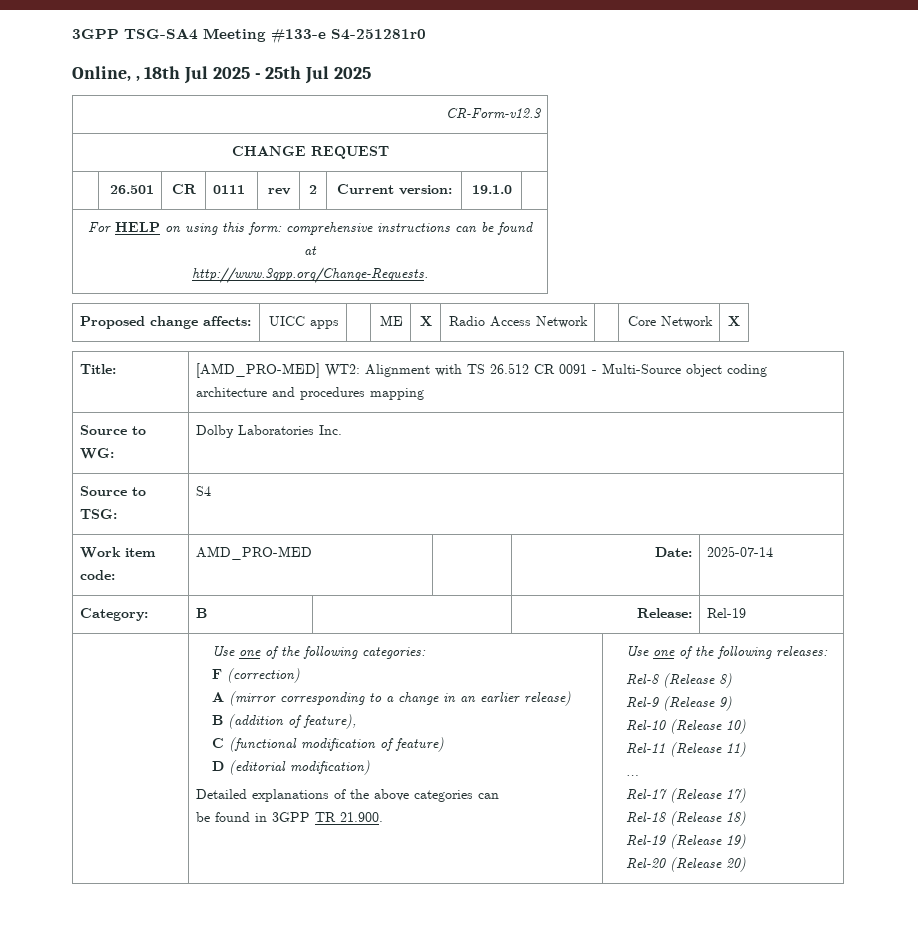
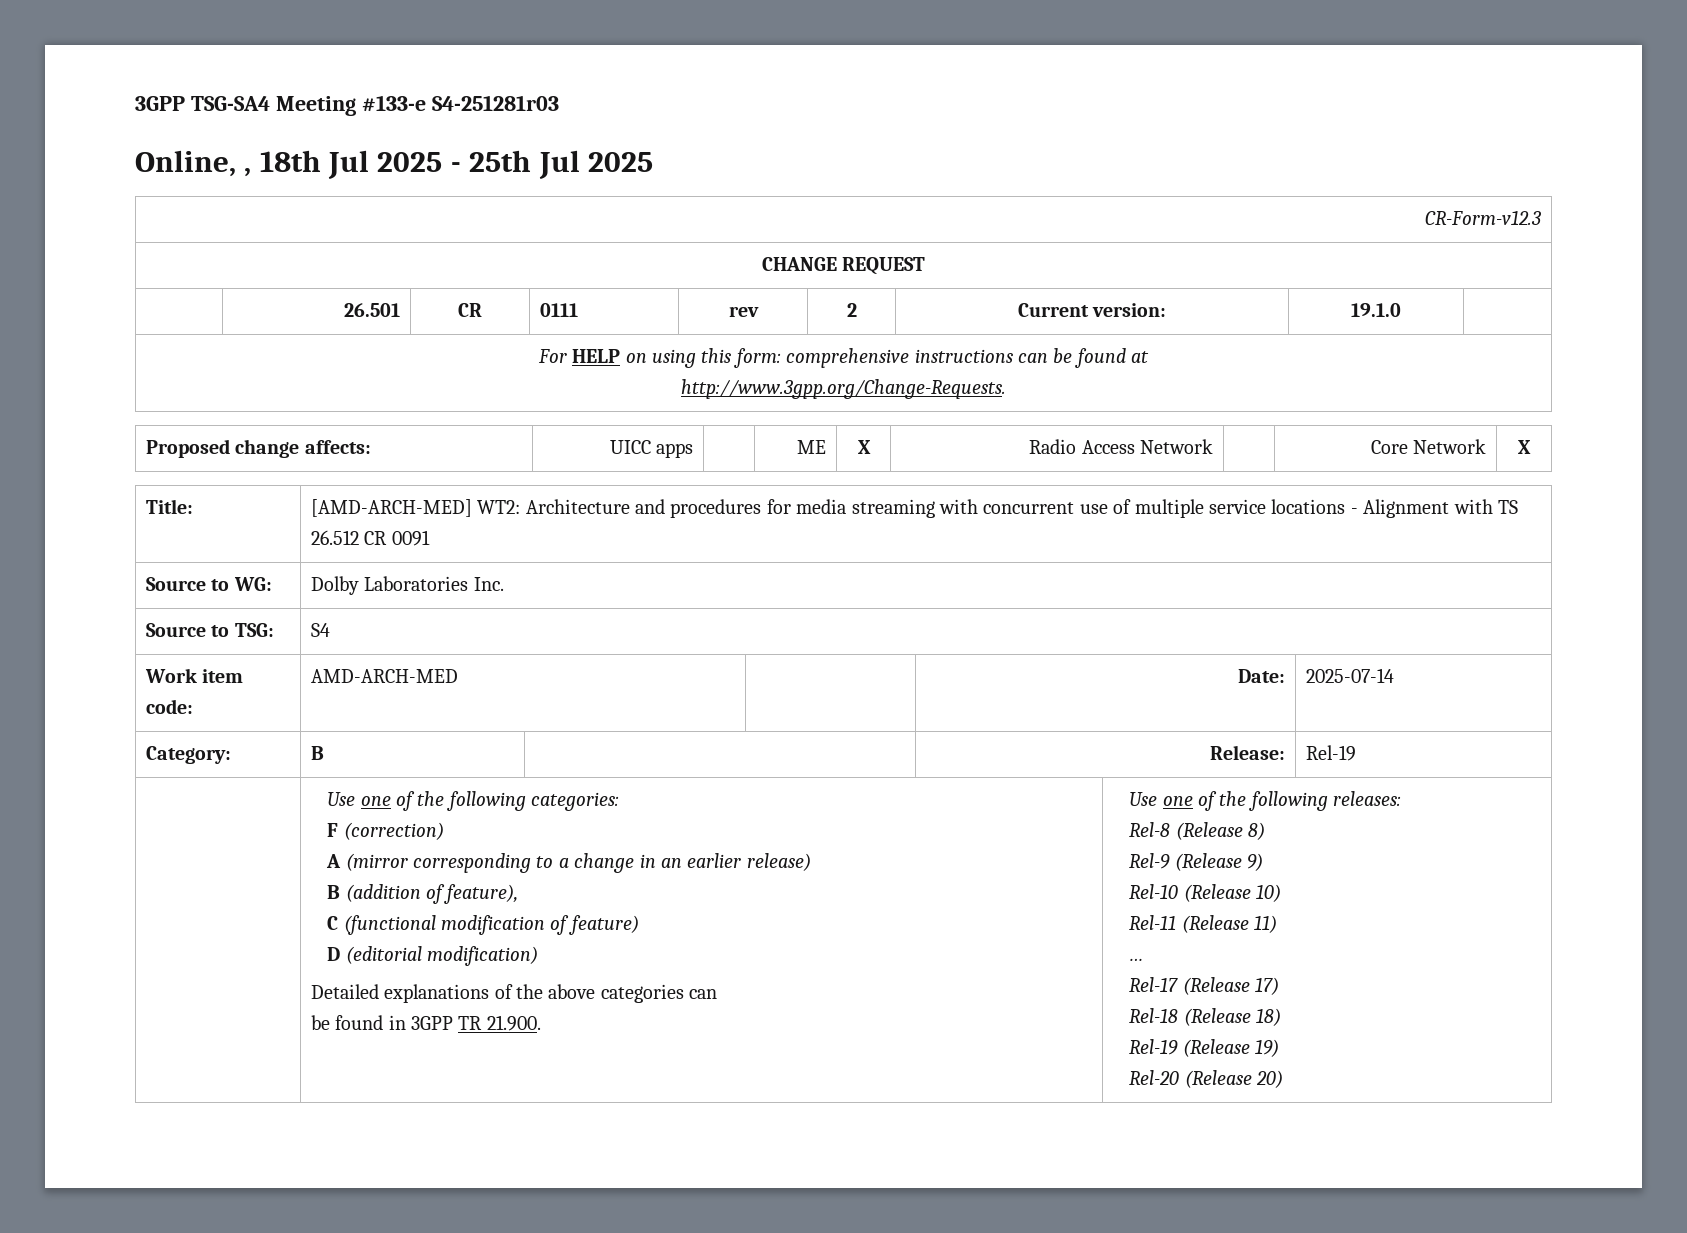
[331,29,426,40] S4-251281r0 -> [431,95,559,111] S4-251281r03
[196,363,361,378] [AMD_PRO-MED] WT2: -> [310,499,1358,518] [AMD-ARCH-MED] WT2: Architecture and procedures for media streaming with concurrent use of multiple service locations -
[592,363,768,377] [196,387,425,400] - Multi-Source object coding architecture and procedures mapping -> (430, 538) none
[196,546,313,560] AMD_PRO-MED -> [310,669,458,683] AMD-ARCH-MED

